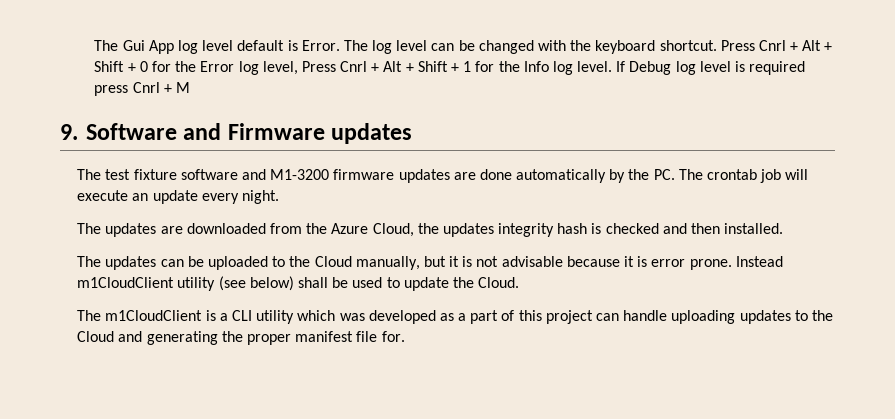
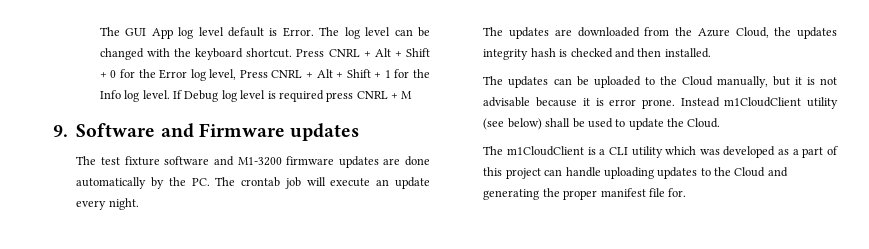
[94,40,145,51] The Gui -> [99,27,147,36] The GUI
[758,40,786,51] Cnrl -> [328,49,360,57] CNRL
[340,61,368,72] Cnrl -> [271,70,303,78] CNRL
[132,82,160,93] Cnrl -> [356,91,388,99] CNRL

